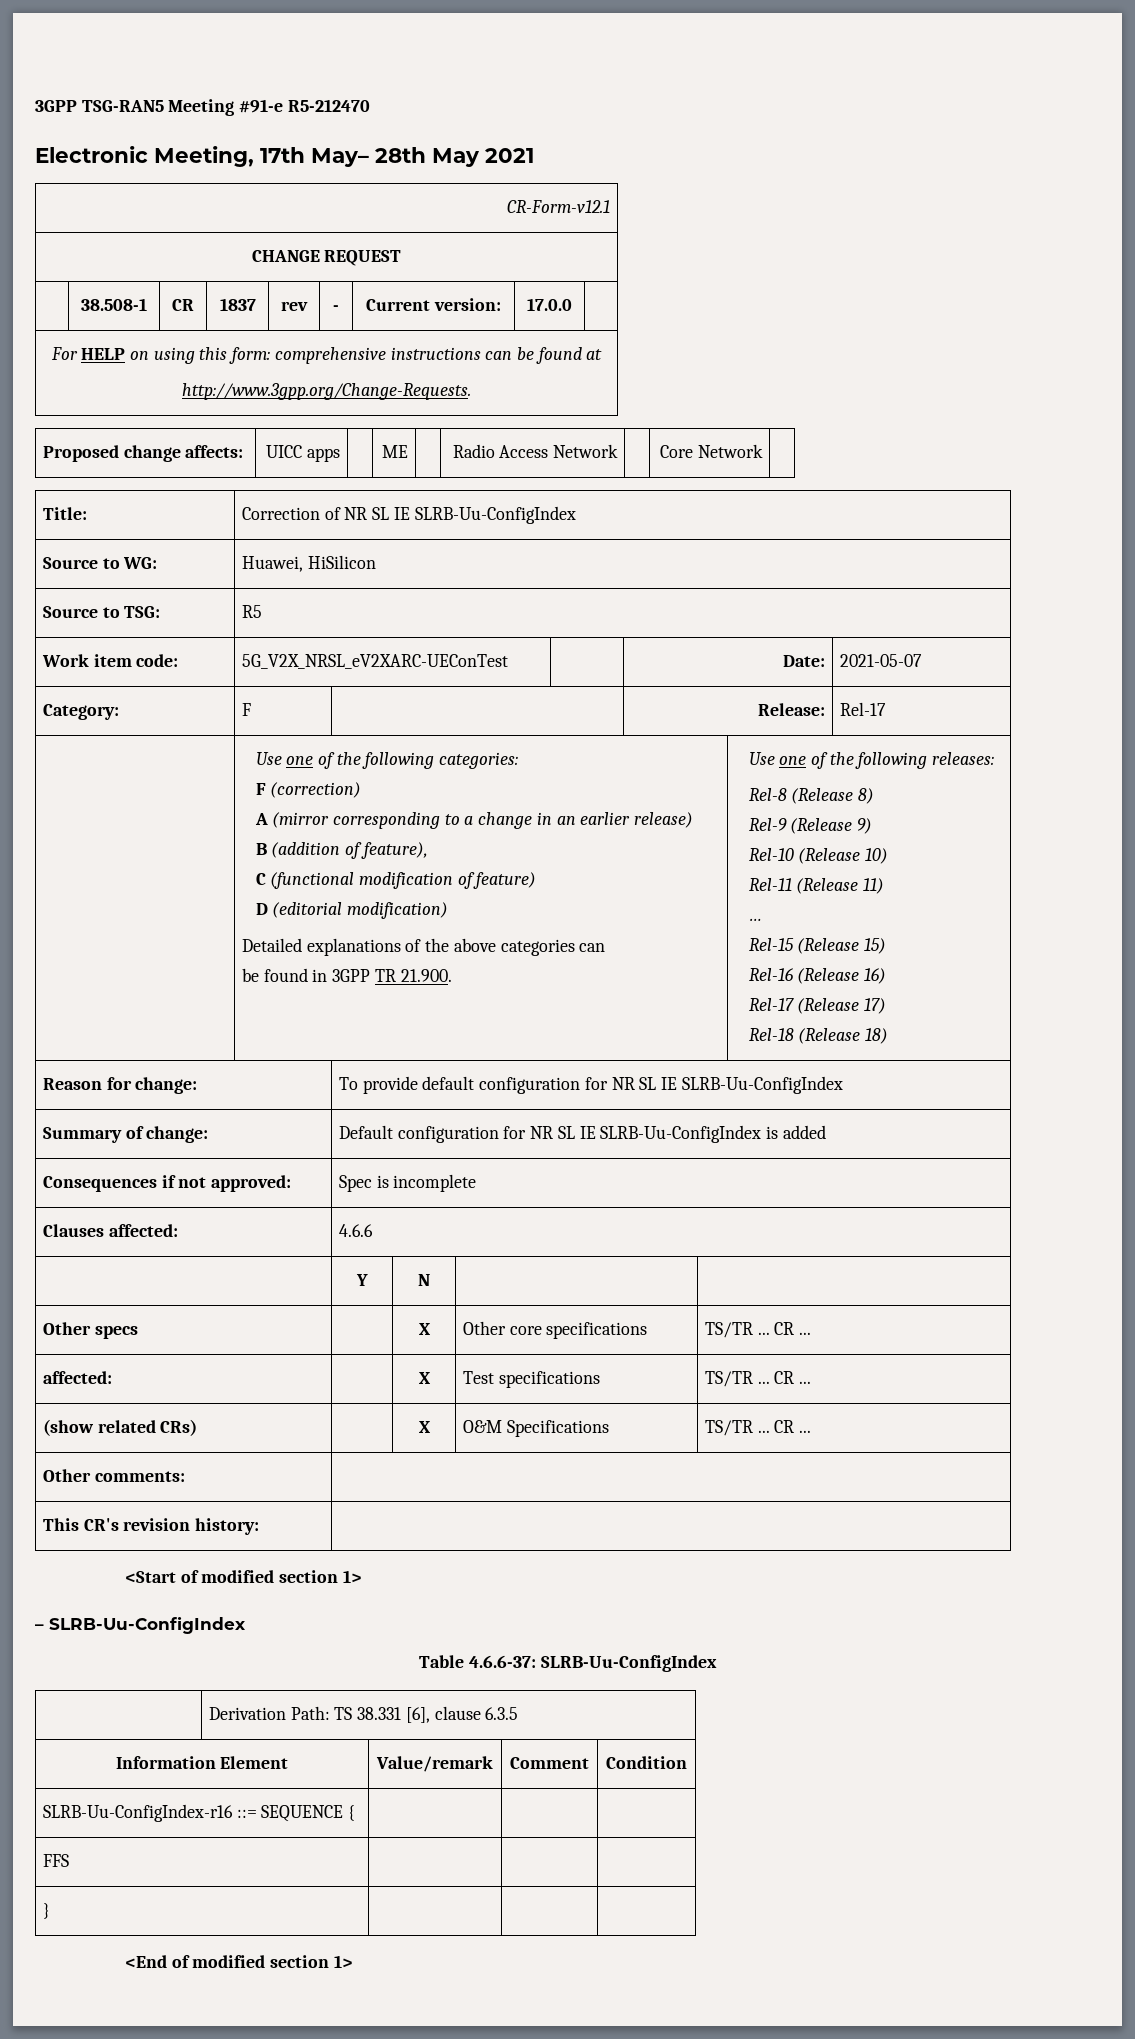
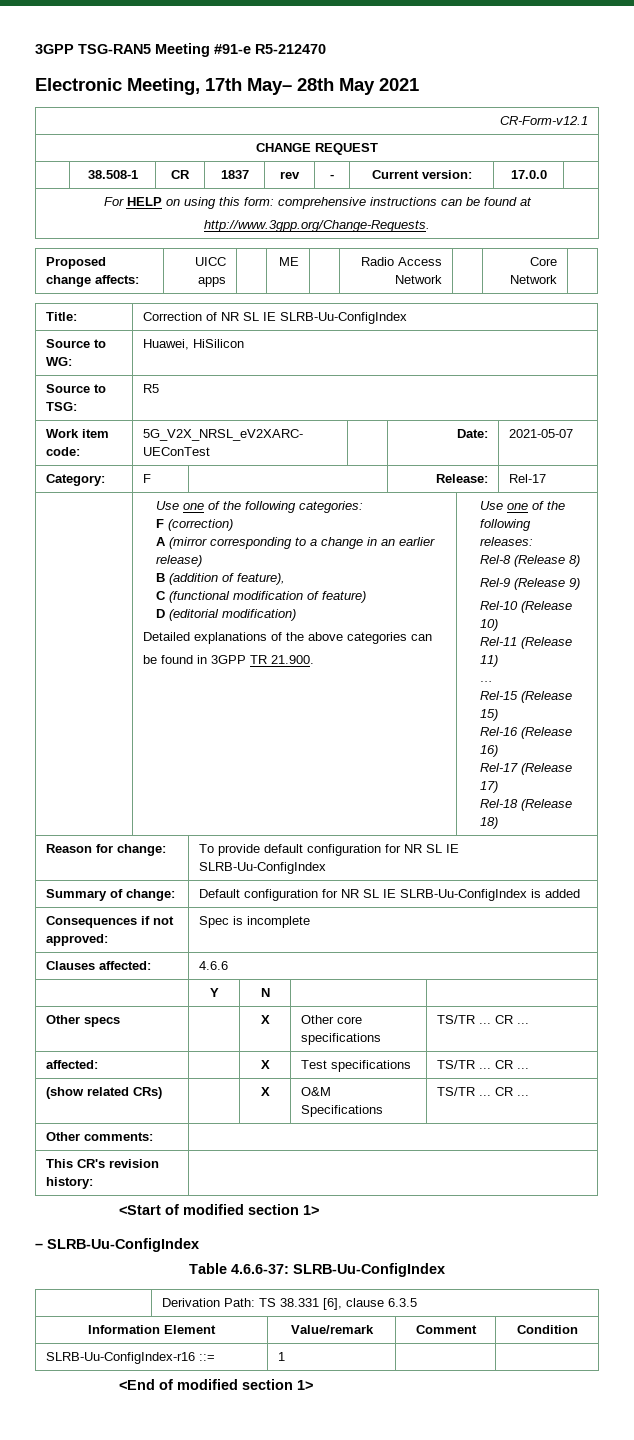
[261,1805,356,1822] [43,1854,70,1867] [43,1903,51,1919] SEQUENCE { | | | // FFS | | | // } | -> [278,1352,286,1361] | 1

